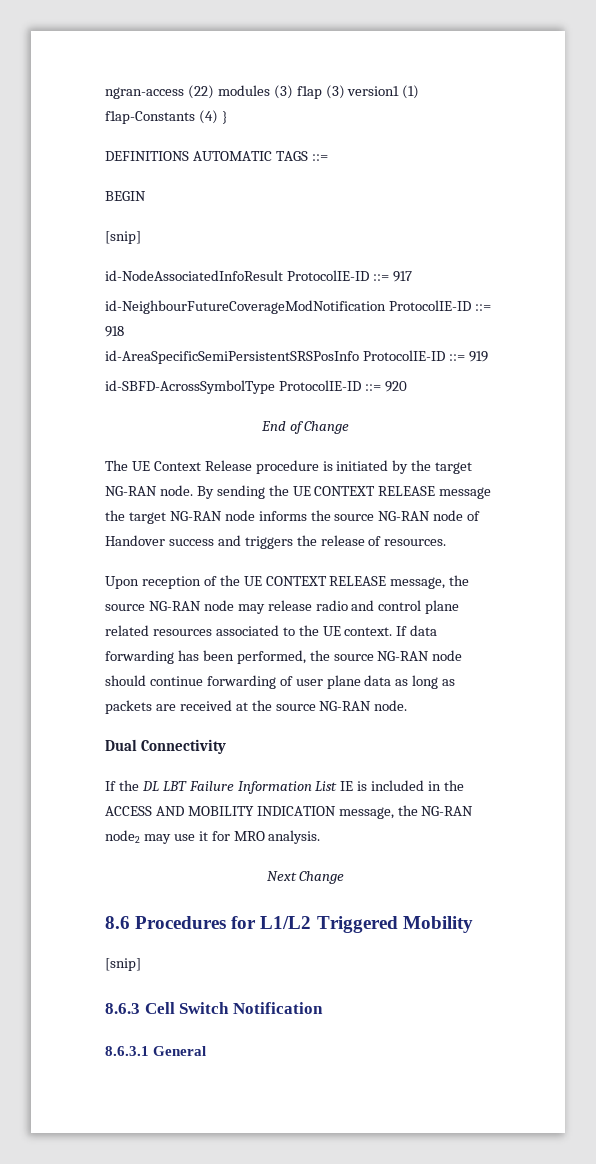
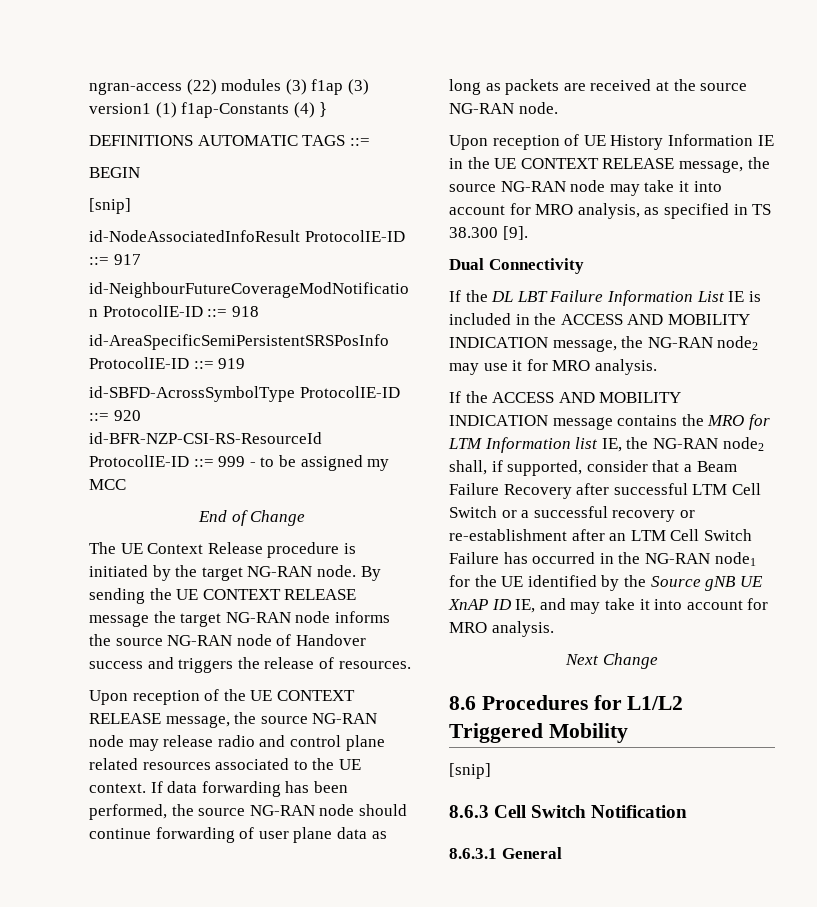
(407, 386) none -> [89,432,322,444] [89,455,390,471] [89,479,126,490] // id-BFR-NZP-CSI-RS-ResourceId ProtocolIE-ID ::= 999 - to be assigned my MCC
(408, 705) none -> [449,134,774,150] [449,157,770,173] [449,180,722,196] [449,203,772,219] [449,226,528,240] // Upon reception of UE History Information IE in the UE CONTEXT RELEASE message, the source NG-RAN node may take it into account for MRO analysis, as specified in TS 38.300 [9].
(321, 837) none -> [449,391,682,403] [449,414,770,430] [448,437,764,453] [449,460,737,476] [449,483,761,499] [449,506,695,522] [449,529,752,541] [449,552,756,566] [449,575,763,591] [448,598,769,614] [449,621,554,637] // If the ACCESS AND MOBILITY INDICATION message contains the MRO for LTM Information list IE, the NG-RAN node2 shall, if supported, consider that a Beam Failure Recovery after successful LTM Cell Switch or a successful recovery or re-establishment after an LTM Cell Switch Failure has occurred in the NG-RAN node1 for the UE identified by the Source gNB UE XnAP ID IE, and may take it into account for MRO analysis.

